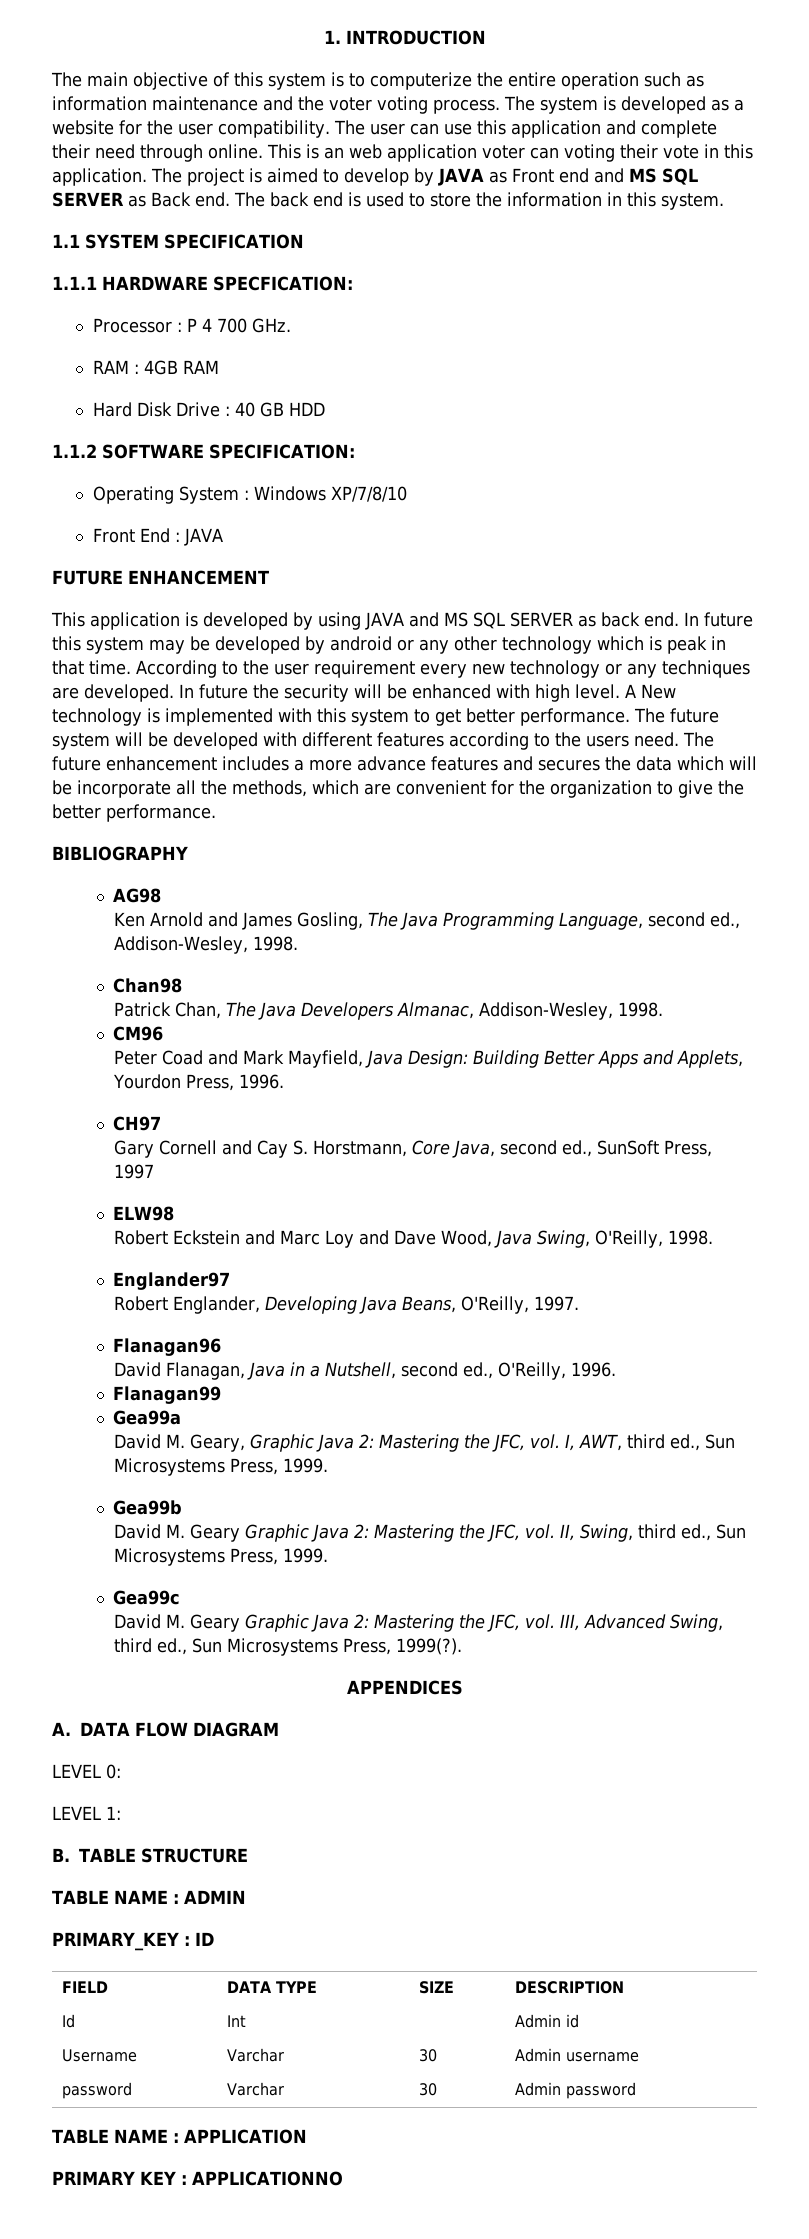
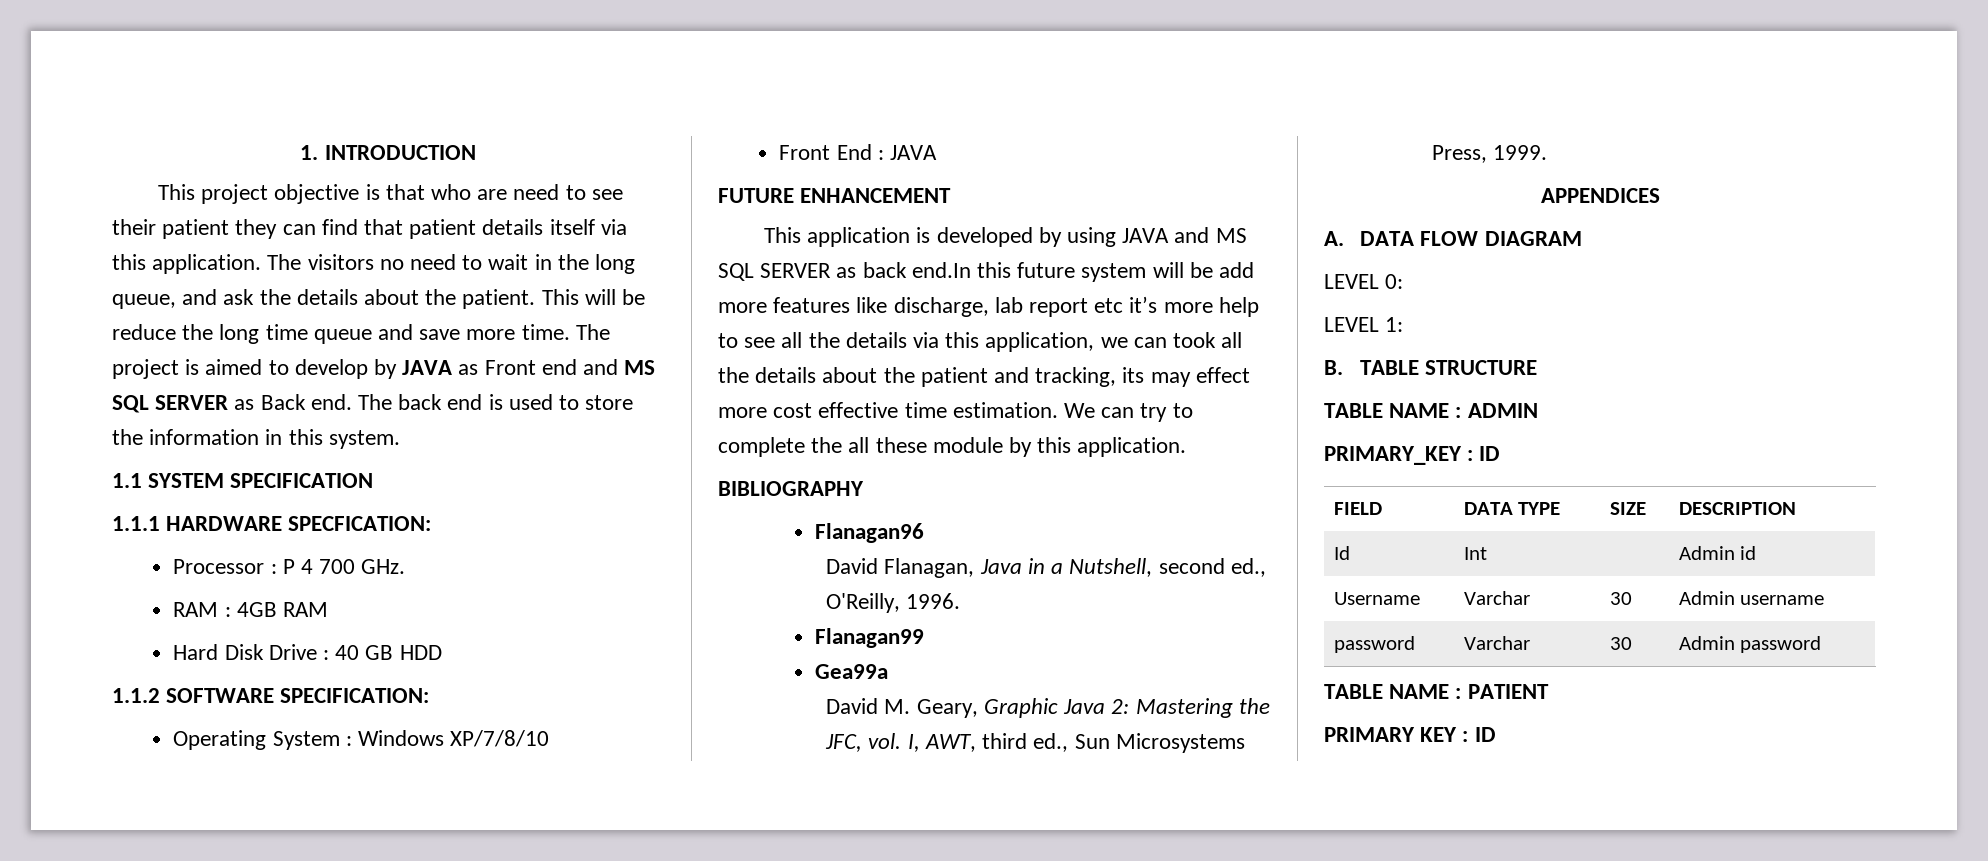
[51,72,704,90] [52,96,744,114] [52,120,717,138] [52,144,753,162] [52,168,147,186] The main objective of this system is to computerize the entire operation such as information maintenance and the voter voting process. The system is developed as a website for the user compatibility. The user can use this application and complete their need through online. This is an web application voter can voting their vote in this application. -> [157,184,623,204] [112,219,627,239] [112,254,636,274] [112,289,646,309] [112,324,570,344] This project objective is that who are need to see their patient they can find that patient details itself via this application. The visitors no need to wait in the long queue, and ask the details about the patient. This will be reduce the long time queue and save more time.
[643,612,753,627] [52,636,726,654] [52,660,750,678] [52,684,676,702] [52,708,719,726] [52,732,714,750] [52,756,757,771] [52,780,744,798] [52,804,216,822] [52,846,188,861] [113,888,162,903] [114,912,741,930] [114,936,299,954] [113,978,183,993] [114,1002,664,1020] [113,1026,164,1041] [114,1050,744,1068] [113,1074,285,1091] [113,1116,162,1131] [114,1140,713,1158] [114,1164,155,1179] [113,1206,175,1221] [114,1230,714,1248] [113,1272,231,1290] [114,1296,580,1314] end. In future this system may be developed by android or any other technology which is peak in that time. According to the user requirement every new technology or any techniques are developed. In future the security will be enhanced with high level. A New technology is implemented with this system to get better performance. The future system will be developed with different features according to the users need. The future enhancement includes a more advance features and secures the data which will be incorporate all the methods, which are convenient for the organization to give the better performance. // BIBLIOGRAPHY // AG98 // Ken Arnold and James Gosling, The Java Programming Language, second ed., Addison-Wesley, 1998. // Chan98 // Patrick Chan, The Java Developers Almanac, Addison-Wesley, 1998. // CM96 // Peter Coad and Mark Mayfield, Java Design: Building Better Apps and Applets, Yourdon Press, 1996. // CH97 // Gary Cornell and Cay S. Horstmann, Core Java, second ed., SunSoft Press, 1997 // ELW98 // Robert Eckstein and Marc Loy and Dave Wood, Java Swing, O'Reilly, 1998. // Englander97 // Robert Englander, Developing Java Beans, O'Reilly, 1997. -> [911,262,1255,282] [718,296,1259,317] [718,332,1243,352] [718,367,1250,387] [718,402,1193,422] [718,437,1187,457] [718,481,864,496] end.In this future system will be add more features like discharge, lab report etc it’s more help to see all the details via this application, we can took all the details about the patient and tracking, its may effect more cost effective time estimation. We can try to complete the all these module by this application. // BIBLIOGRAPHY
[113,1500,183,1515] [114,1524,747,1542] [114,1548,329,1566] [113,1590,181,1605] [114,1614,724,1632] [114,1638,463,1656] // Gea99b // David M. Geary Graphic Java 2: Mastering the JFC, vol. II, Swing, third ed., Sun Microsystems Press, 1999. // Gea99c // David M. Geary Graphic Java 2: Mastering the JFC, vol. III, Advanced Swing, third ed., Sun Microsystems Press, 1999(?). -> (1548, 152) none
[183,2129,307,2144] APPLICATION -> [1467,684,1549,699] PATIENT
[191,2171,343,2186] APPLICATIONNO -> [1474,727,1496,742] ID

